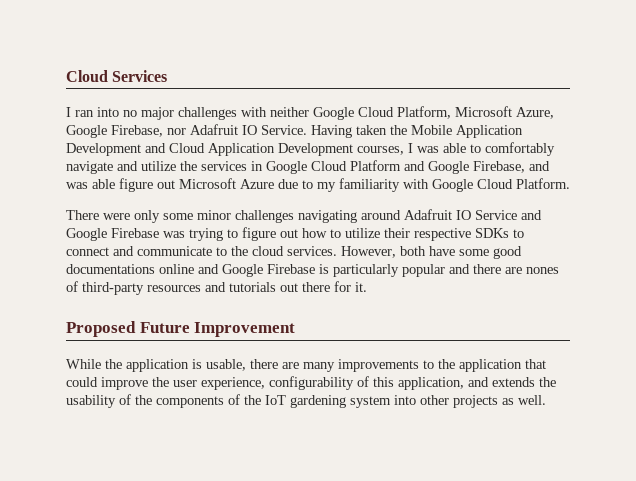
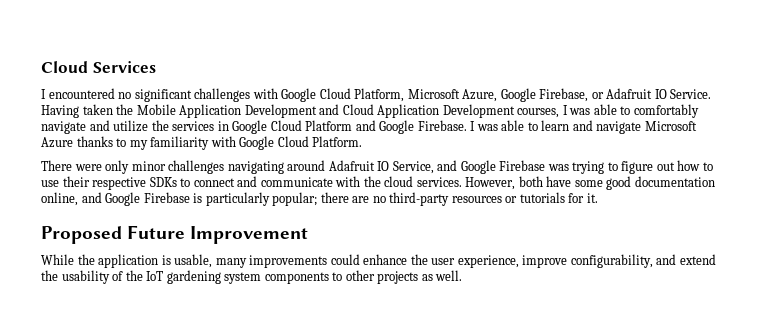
[75,107,174,120] ran into no major -> [48,88,192,102] encountered no significant
[270,107,309,117] neither -> (278, 93) none
[167,128,186,135] nor -> [591,92,604,99] or
[473,161,550,173] [66,178,175,192] Firebase, and was able figure out -> [417,120,642,134] Firebase. I was able to learn and navigate
[278,179,298,189] due -> [76,136,113,147] thanks
[163,213,193,220] some -> (130, 167) none
[475,210,517,220] Service -> [392,161,434,174] Service,
[345,228,380,238] utilize -> [41,180,59,187] use
[216,247,227,256] to -> [335,176,361,187] with
[66,264,194,274] documentations online -> [634,176,715,187] [41,192,78,206] documentation online,
[402,264,559,277] [66,281,330,295] popular and there are nones of third-party resources and tutorials out there -> [272,192,565,206] popular; there are no third-party resources or tutorials
[250,359,546,372] [66,376,535,390] there are many improvements to the application that could improve the user experience, configurability of this application, and extends -> [215,254,716,268] many improvements could enhance the user experience, improve configurability, and extend
[156,394,261,408] components of the -> (143, 275) none
[394,395,416,405] into -> [264,272,343,284] components to

